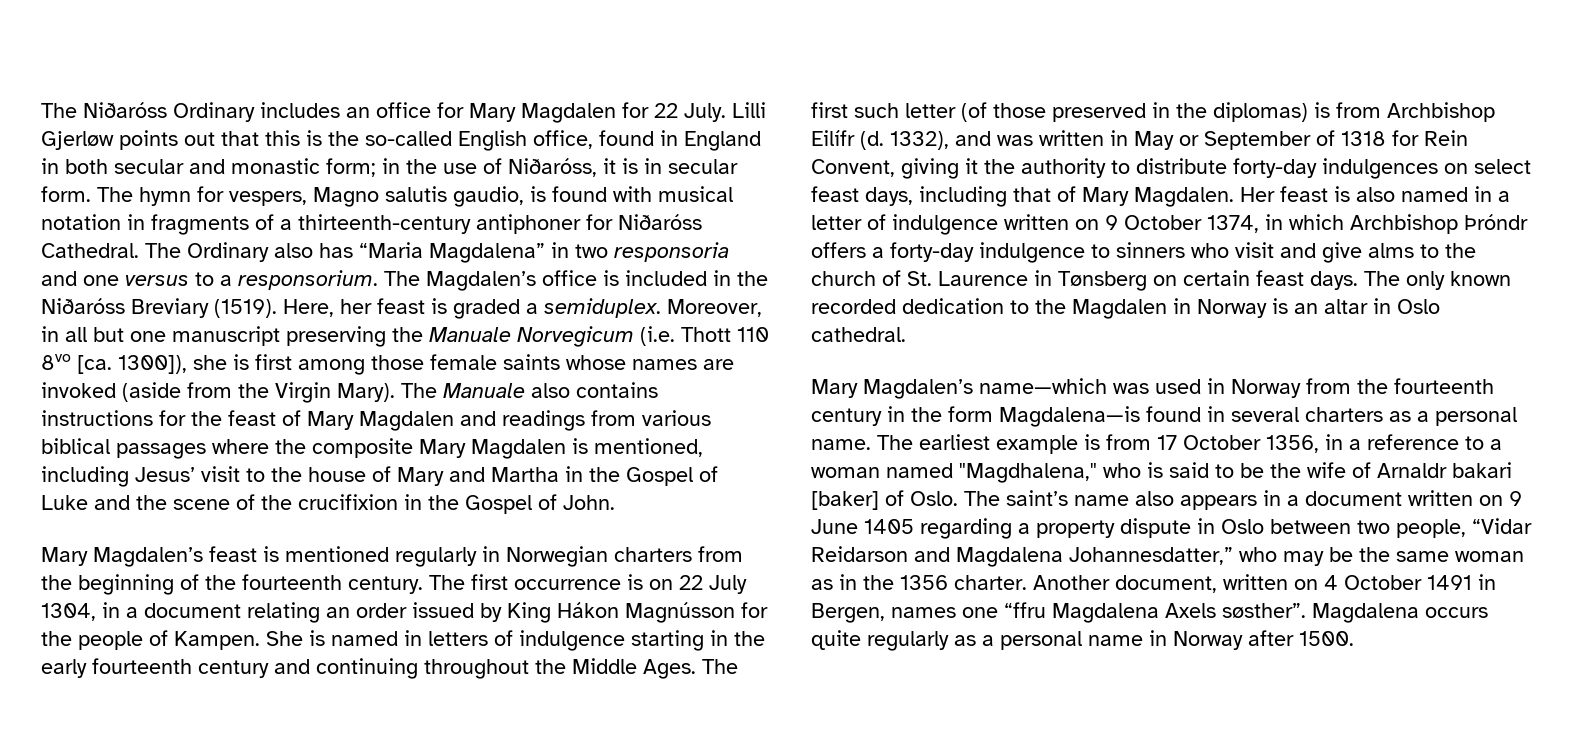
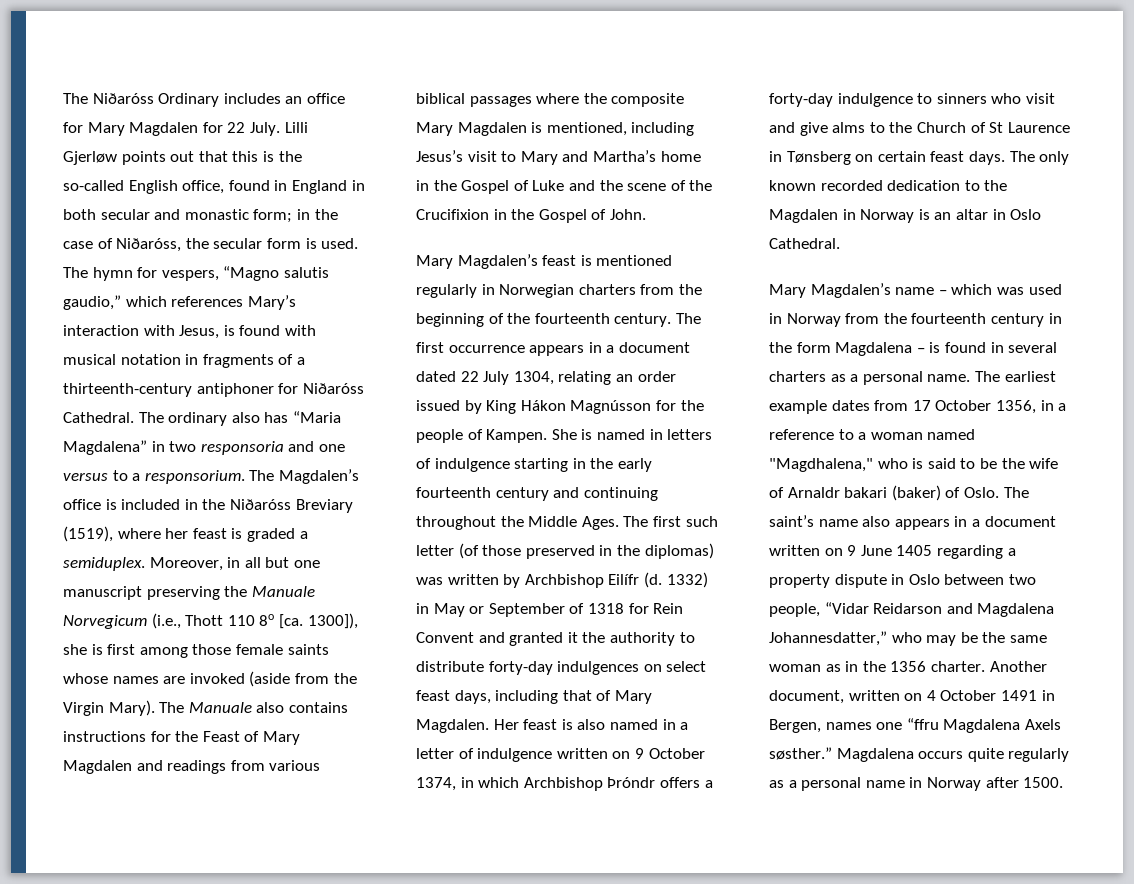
[443,163,477,174] use -> [63,241,93,249] case
[603,158,738,174] [41,186,524,207] it is in secular form. The hymn for vespers, Magno salutis gaudio, -> [185,238,359,249] [63,266,329,281] [63,295,296,310] [63,325,220,339] the secular form is used. The hymn for vespers, “Magno salutis gaudio,” which references Mary’s interaction with Jesus,
[187,242,269,262] Ordinary -> [168,412,228,426] ordinary
[214,299,334,318] (1519). Here, -> [63,526,161,542] (1519), where
[640,326,675,346] (i.e. -> [151,613,181,629] (i.e.,
[41,354,71,370] 8vo -> [259,614,275,626] 8o
[228,410,276,426] feast -> [202,731,240,742] Feast
[135,467,195,482] Jesus’ -> [416,150,463,162] Jesus’s
[271,466,559,486] the house of Mary and Martha -> [520,150,701,165] Mary and Martha’s home
[298,494,398,510] crucifixion -> [416,209,489,220] Crucifixion
[627,574,747,594] [41,602,241,621] is on 22 July 1304, in a document -> [529,342,690,356] [416,371,554,385] appears in a document dated 22 July 1304,
[1314,102,1495,122] [811,130,1104,150] is from Archbishop Eilífr (d. 1332), and was written -> [416,572,708,588] was written by Archbishop Eilífr (d. 1332)
[811,158,959,179] Convent, giving -> [416,632,564,646] Convent and granted
[811,270,932,286] church of St. -> [916,122,1004,133] Church of St
[811,327,906,342] [811,378,1107,399] cathedral. // Mary Magdalen’s name—which -> [769,238,840,249] [769,283,993,298] Cathedral. // Mary Magdalen’s name – which
[999,406,1140,427] Magdalena—is -> [835,342,941,356] Magdalena – is
[1084,434,1100,450] is -> [831,400,870,411] dates
[811,491,879,510] [baker] -> [891,485,941,501] (baker)
[1222,603,1306,618] søsther”. -> [769,747,832,760] søsther.”

